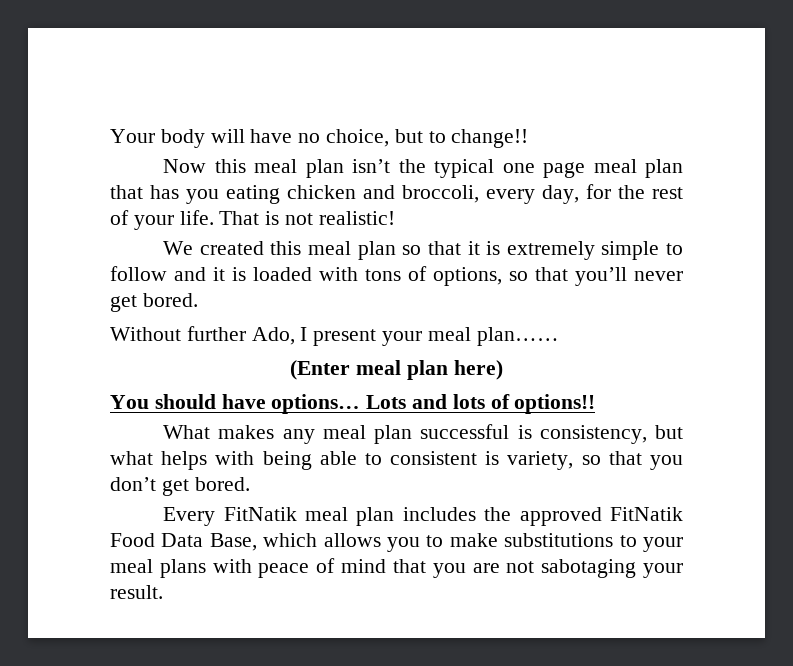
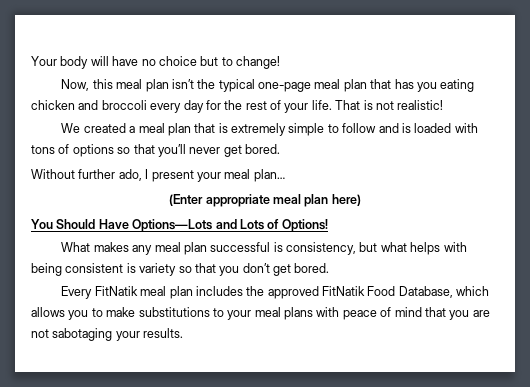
[326,129,390,147] choice, -> [158,56,197,66] choice
[451,129,529,148] [163,159,207,173] change!! // Now -> [236,56,280,69] [61,79,90,91] change! // Now,
[502,162,586,178] one page -> [258,82,312,92] one-page
[402,185,579,204] broccoli, every day, -> [101,100,204,113] broccoli every day
[270,241,480,260] this meal plan so that it -> [129,123,216,136] a meal plan that
[213,267,225,281] it -> (399, 128) none
[433,267,502,286] options, -> [72,144,114,157] options
[251,327,295,345] Ado, -> [118,169,142,181] ado,
[476,327,559,346] plan…… -> [253,169,285,182] plan…
(351, 370) none -> [205,194,270,207] appropriate
[154,394,596,414] should have options… Lots and lots of options!! -> [56,219,328,232] Should Have Options—Lots and Lots of Options!
[319,451,382,465] able to -> (62, 269) none
[507,451,574,470] variety, -> [139,263,177,276] variety
[161,533,257,551] Data Base, -> [398,286,453,298] Database,
[110,585,163,599] result. -> [143,328,184,338] results.

